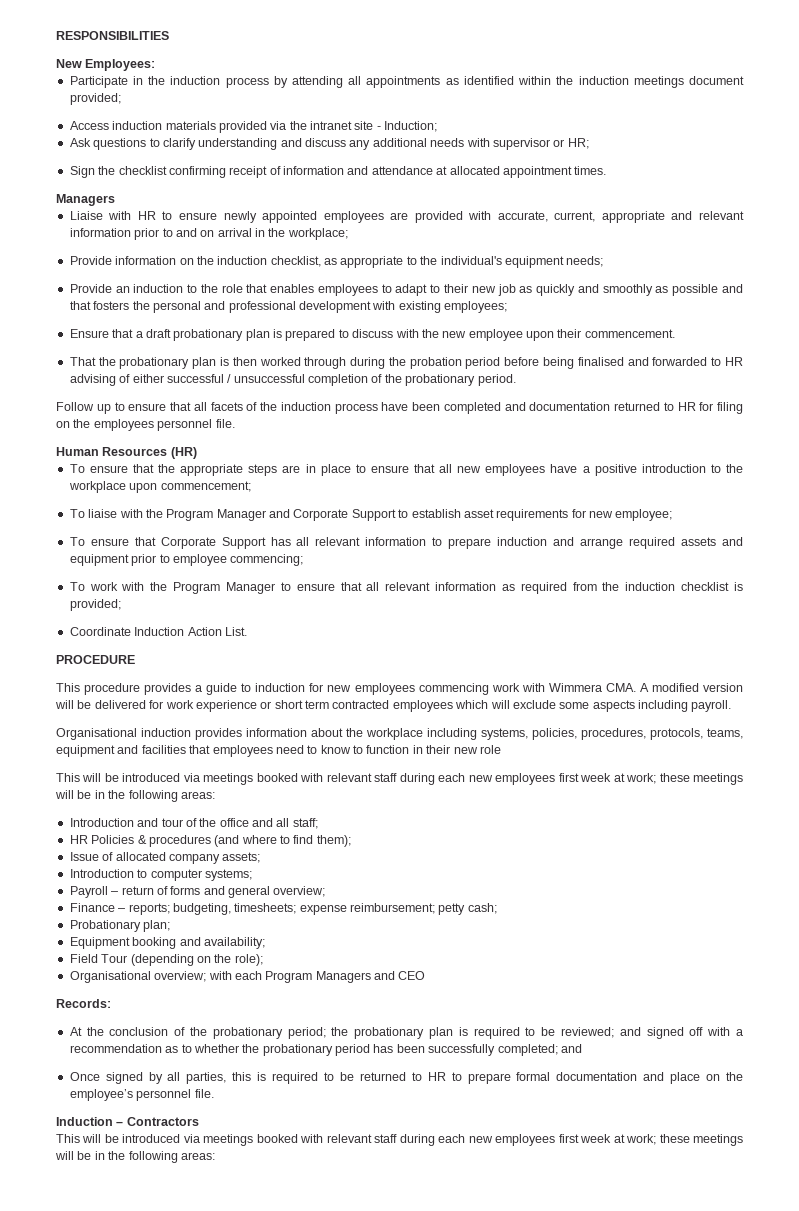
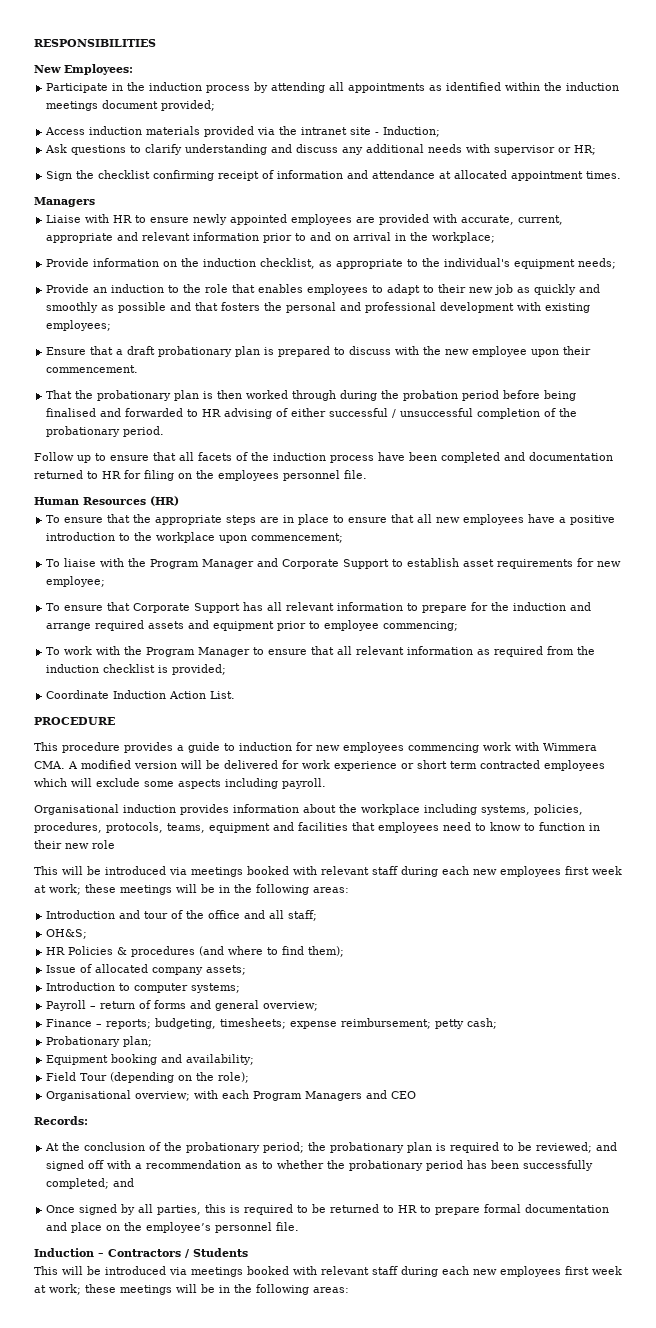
(492, 543) none -> [471,602,510,611] for the
(318, 823) none -> [46,929,88,939] // OH&S;
(199, 1121) none -> [185,1248,248,1258] / Students

